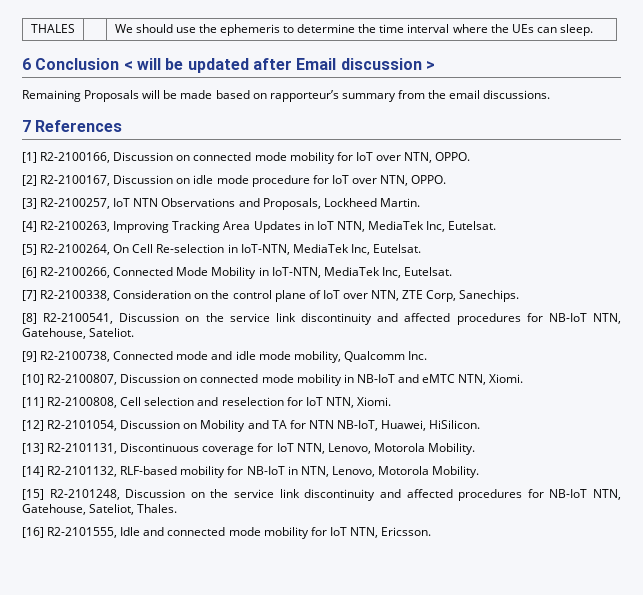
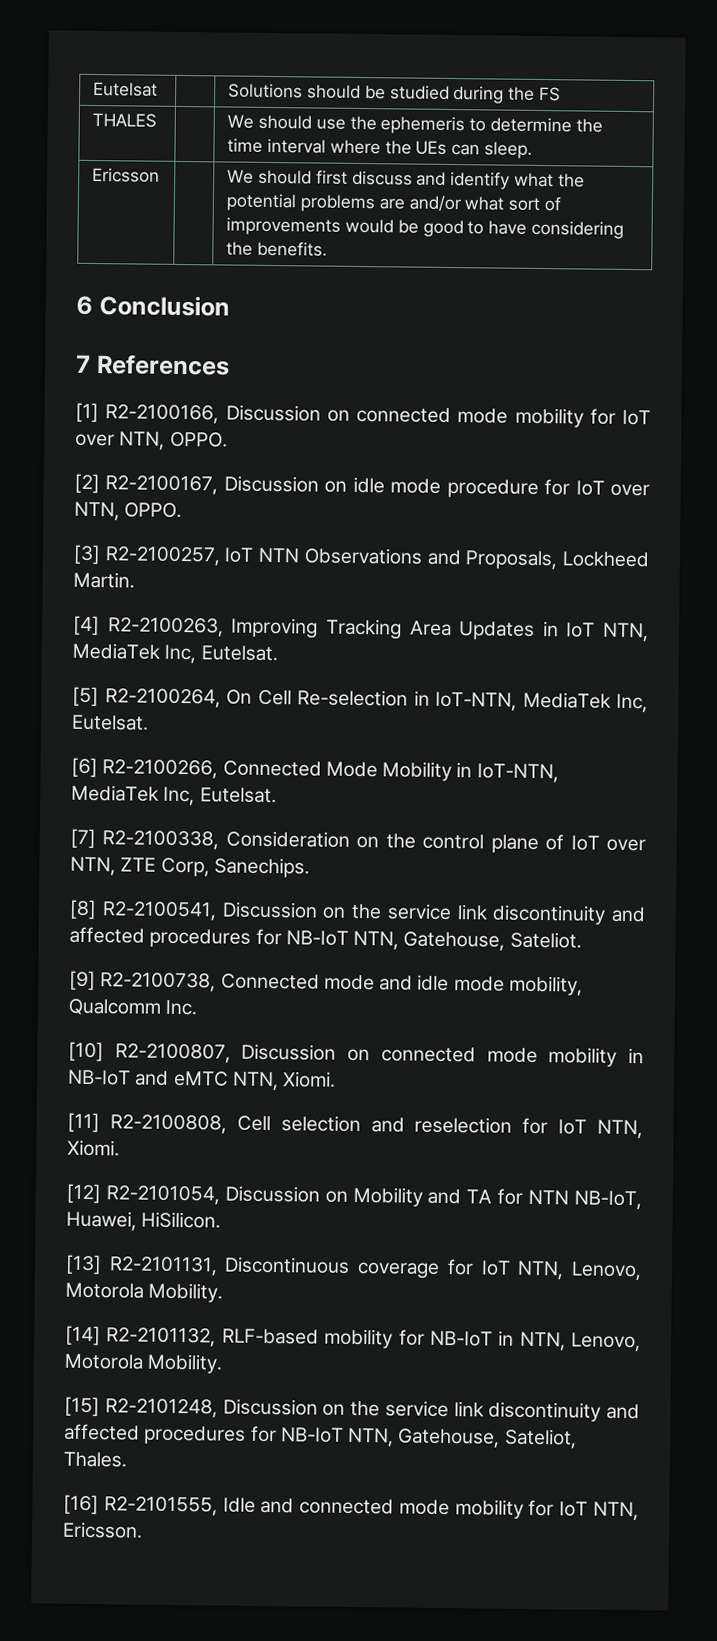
(30, 28) none -> [93,81,159,97] [228,83,561,104] Eutelsat | | Solutions should be studied during the FS //
[22,58,435,73] [22,90,551,102] // 6 Conclusion < will be updated after Email discussion > // Remaining Proposals will be made based on rapporteur’s summary from the email discussions. -> [92,167,161,183] [227,169,585,190] [226,193,561,213] [226,217,624,239] [226,241,328,257] [76,295,230,317] // Ericsson | | We should first discuss and identify what the potential problems are and/or what sort of improvements would be good to have considering the benefits. // 6 Conclusion

